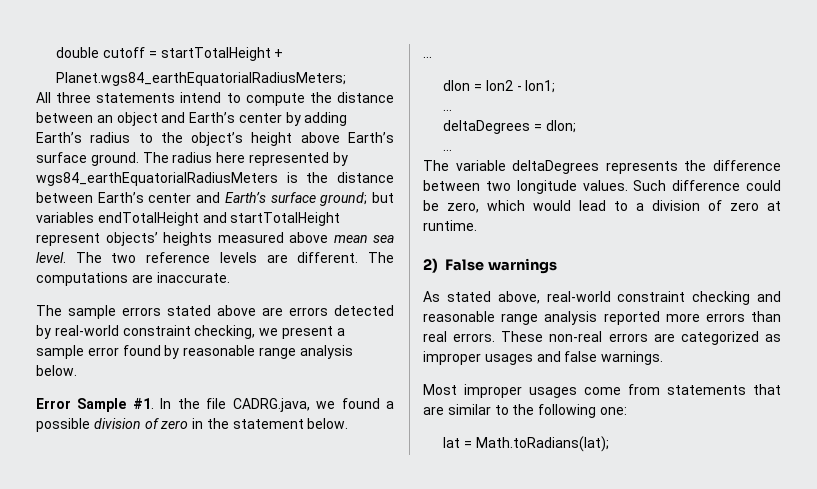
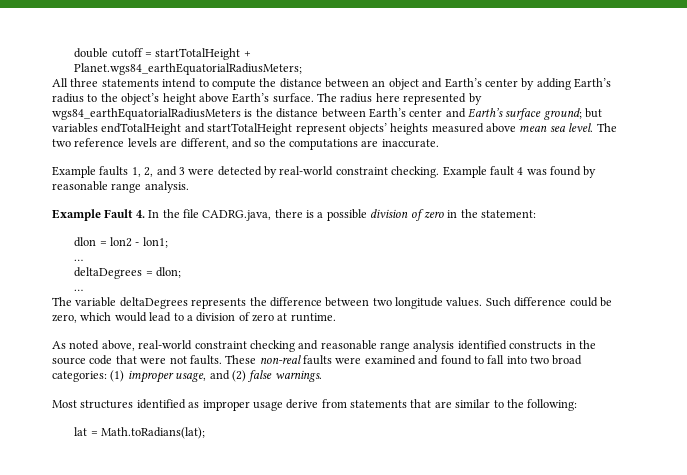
[36,152,139,166] surface ground. -> [272,93,314,103] surface.
[297,252,394,263] different. The -> [180,138,286,149] different, and so the
[36,305,394,319] [36,325,345,339] [36,345,353,359] [36,365,77,376] [36,398,154,412] The sample errors stated above are errors detected by real-world constraint checking, we present a sample error found by reasonable range analysis below. // Error Sample #1. -> [52,166,597,178] [52,181,189,193] [52,209,145,221] Example faults 1, 2, and 3 were detected by real-world constraint checking. Example fault 4 was found by reasonable range analysis. // Example Fault 4.
[316,398,380,409] we found -> [274,209,314,218] there is
[232,418,349,429] [423,56,432,58] statement below. // … -> [481,210,536,218] statement:
[423,258,557,274] // 2) False warnings -> (336, 317) none
[446,291,491,302] stated -> [69,340,100,350] noted
[603,311,781,325] [423,331,781,345] [423,351,664,365] [423,384,621,398] reported more errors than real errors. These non-real errors are categorized as improper usages and false warnings. // Most improper usages come -> [457,340,596,350] [52,355,583,365] [52,370,322,383] [52,399,319,411] identified constructs in the source code that were not faults. These non-real faults were examined and found to fall into two broad categories: (1) improper usage, and (2) false warnings. // Most structures identified as improper usage derive
[538,404,627,418] following one: -> [527,399,578,411] following:

